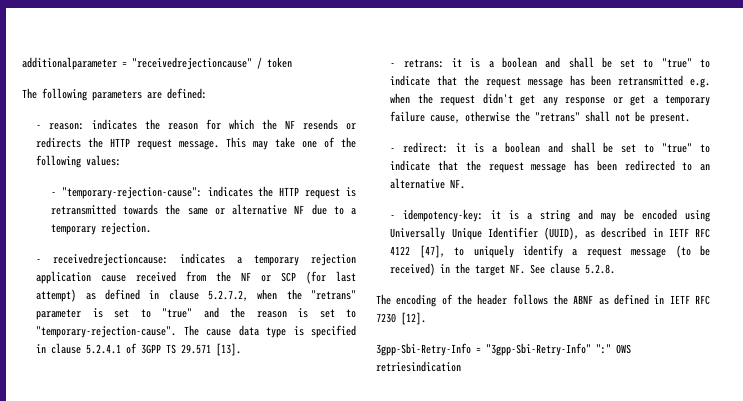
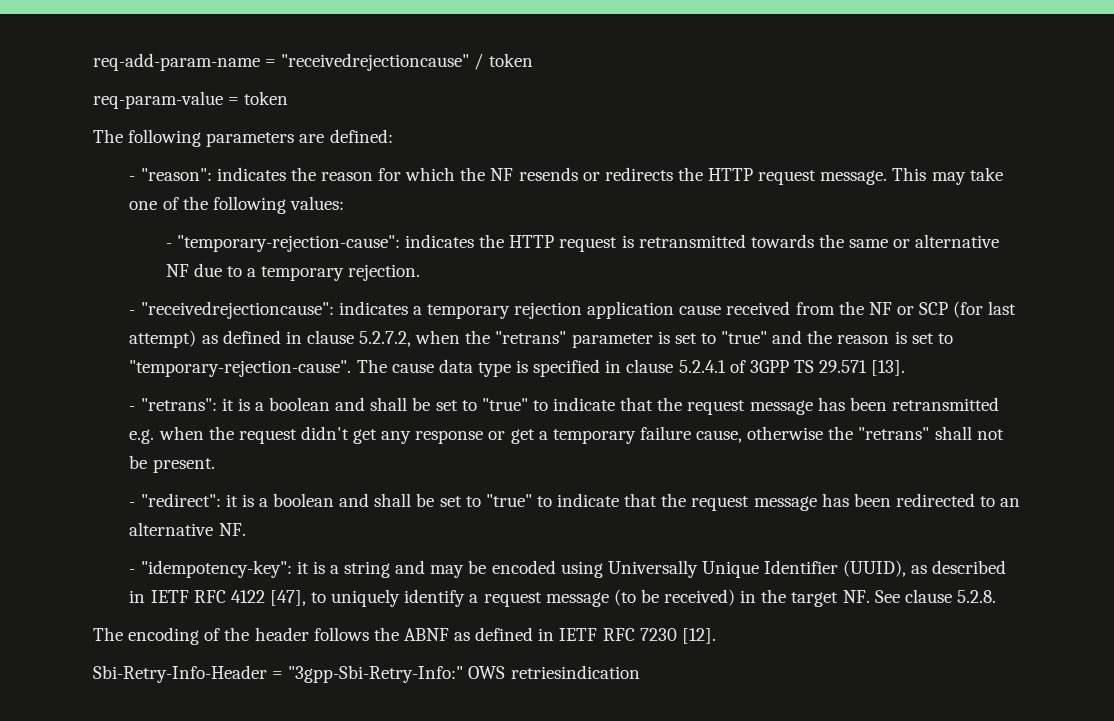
[22,57,117,70] additionalparameter -> [93,53,260,71] req-add-param-name
(292, 62) none -> [93,91,289,109] // req-param-value = token
[49,123,85,130] reason: -> [140,168,212,181] "reason":
[53,253,169,266] receivedrejectioncause: -> [140,301,334,319] "receivedrejectioncause":
[403,59,444,68] retrans: -> [140,398,217,411] "retrans":
[403,142,449,153] redirect: -> [140,493,221,507] "redirect":
[403,209,484,222] idempotency-key: -> [140,560,292,578] "idempotency-key":
[376,343,611,356] 3gpp-Sbi-Retry-Info = "3gpp-Sbi-Retry-Info" ":" -> [93,665,464,683] Sbi-Retry-Info-Header = "3gpp-Sbi-Retry-Info:"

